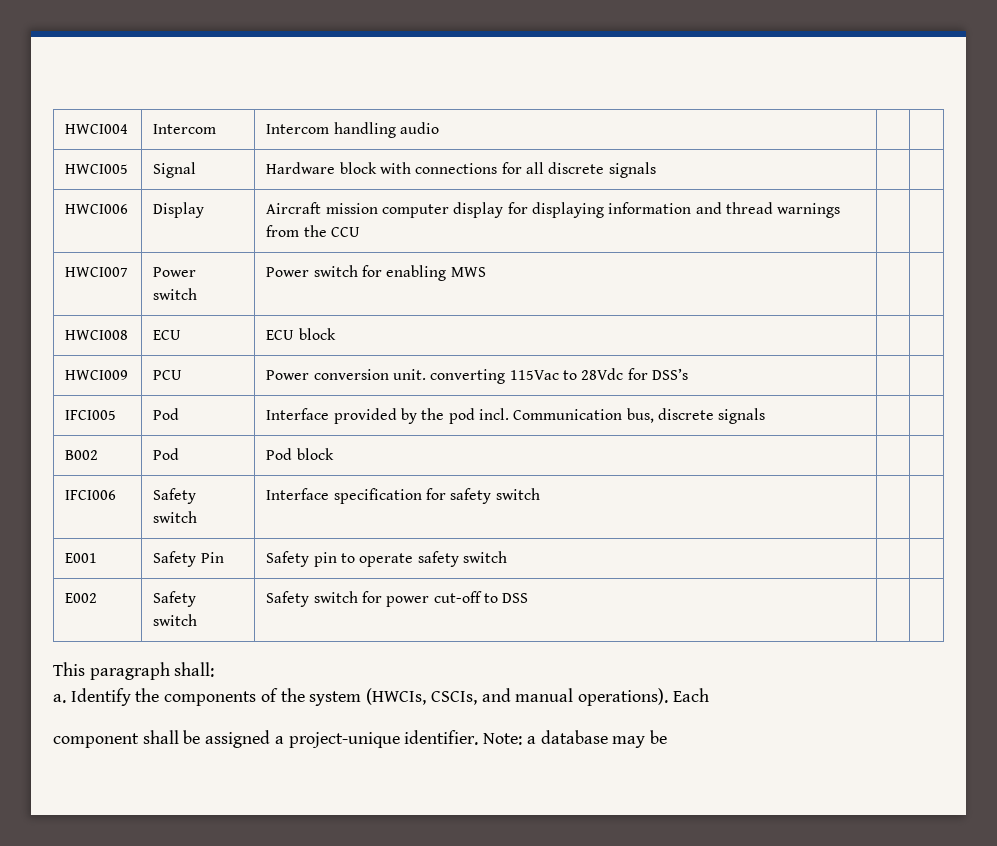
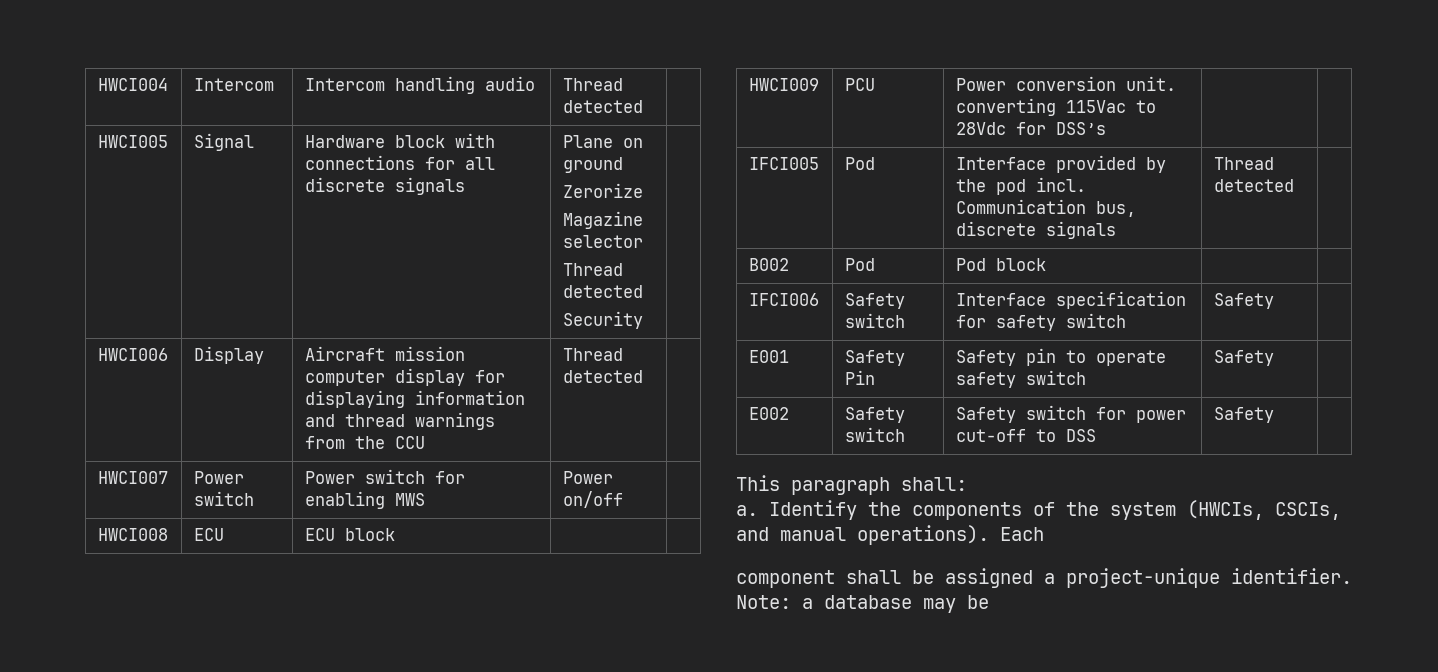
(439, 128) none -> [562,78,623,91] [562,100,643,113] Thread detected
(656, 170) none -> [562,135,643,148] [562,157,623,173] [562,183,643,198] [562,211,643,229] [562,235,643,248] [562,263,623,276] [562,285,643,298] [562,311,643,329] Plane on ground // Zerorize // Magazine selector // Thread detected // Security
(360, 232) none -> [562,348,623,361] [562,370,643,383] Thread detected
(486, 272) none -> [562,471,613,484] [562,491,623,508] Power on/off
(766, 416) none -> [1213,157,1274,170] [1213,179,1294,192] Thread detected
(540, 494) none -> [1213,293,1274,309] Safety
(507, 557) none -> [1213,350,1274,366] Safety
(529, 598) none -> [1213,407,1274,423] Safety

